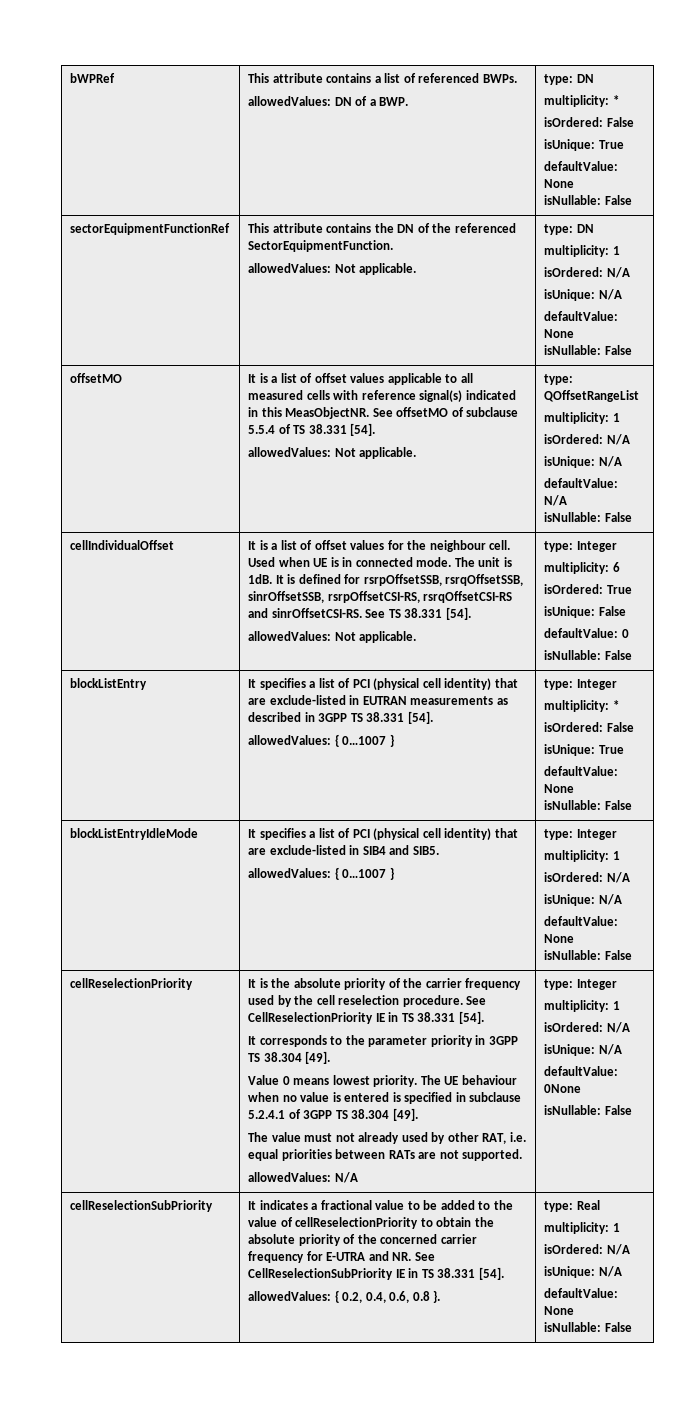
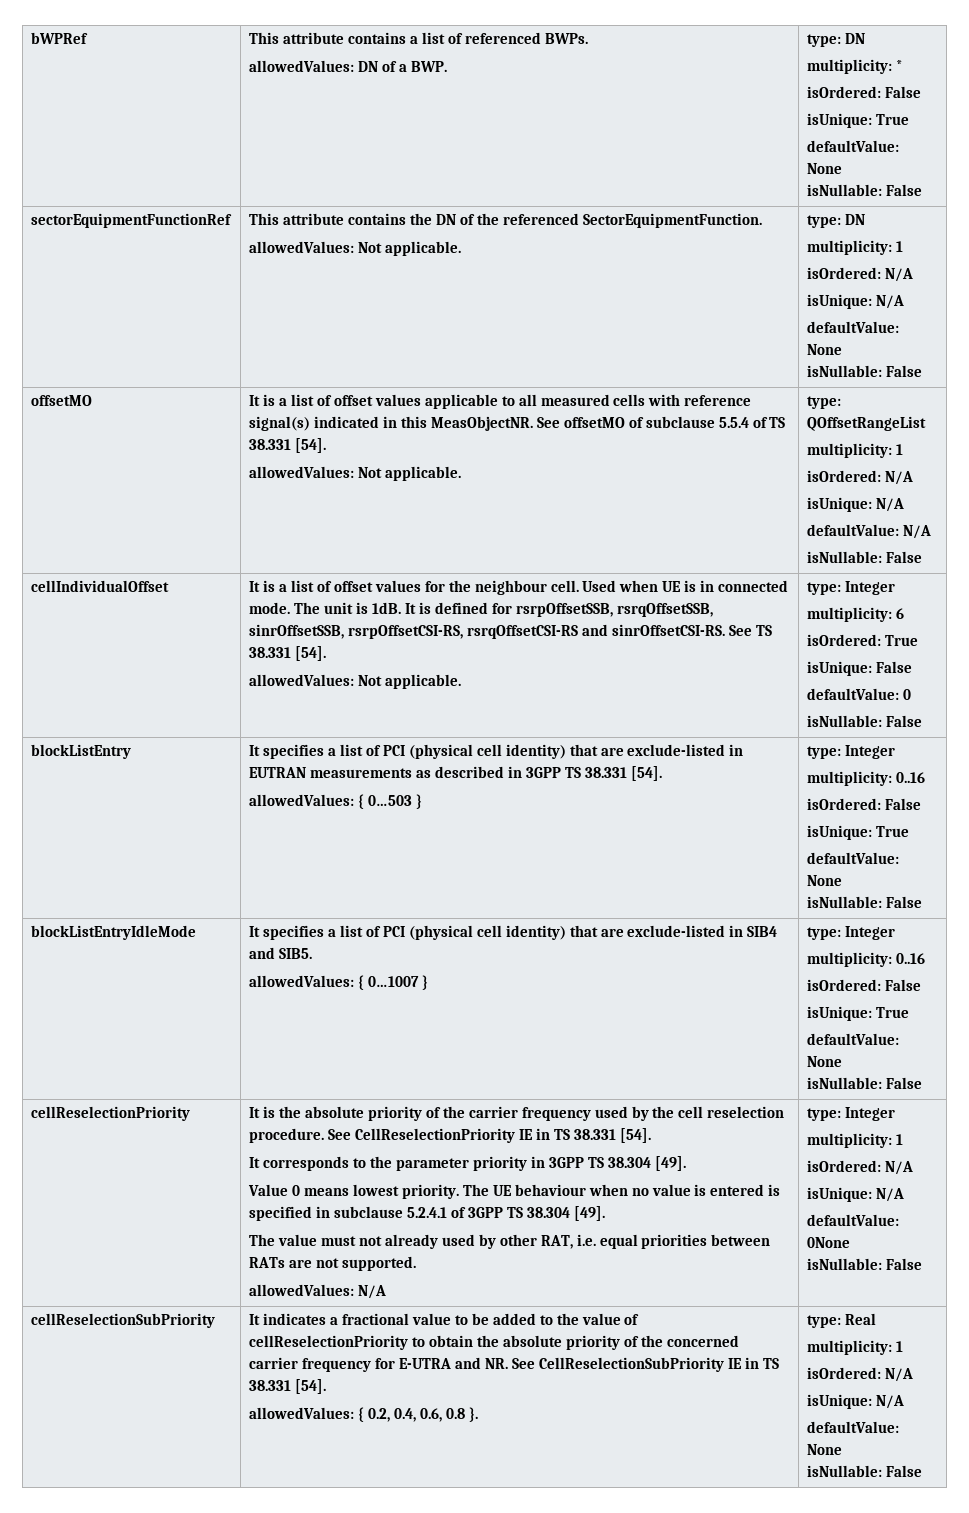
[342,734,394,747] [544,679,617,690] [544,700,619,712] 0…1007 } | type: Integer // multiplicity: * -> [368,794,423,809] [807,745,896,759] [807,771,926,786] 0…503 } | type: Integer // multiplicity: 0..16
[612,851,620,860] [544,872,630,883] [544,894,622,906] 1 // isOrdered: N/A // isUnique: N/A -> [896,953,926,964] [807,979,922,991] [807,1006,910,1021] 0..16 // isOrdered: False // isUnique: True

